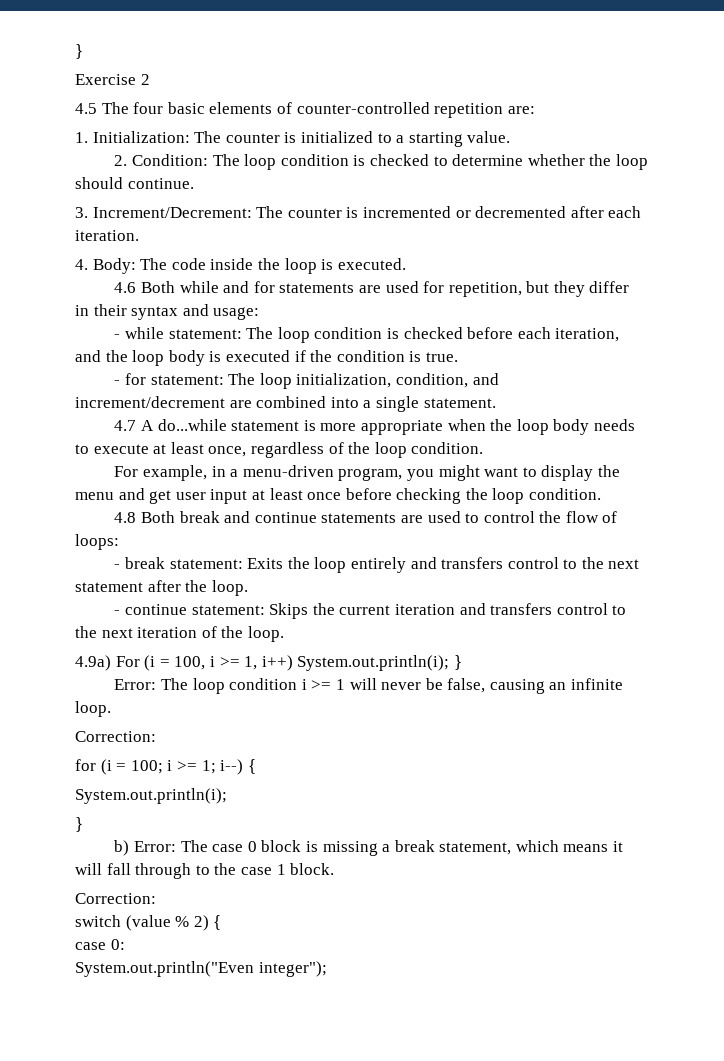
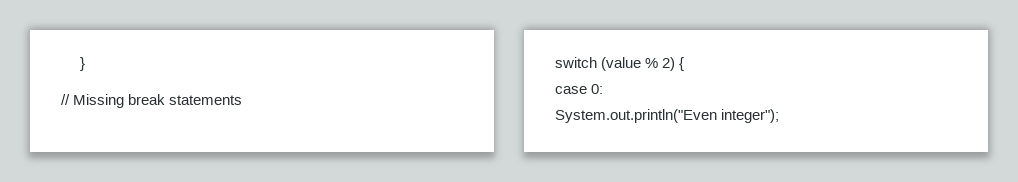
[75,44,83,59] [75,74,150,85] [75,102,535,118] [75,131,511,147] [114,154,648,170] [75,177,194,189] [75,206,642,218] [75,230,139,241] [75,258,406,274] [114,281,630,297] [75,304,260,320] [114,327,620,343] [75,350,458,366] [114,373,499,389] [75,396,496,412] [114,419,635,435] [75,442,484,458] [114,465,620,481] [75,488,602,504] [114,511,618,523] [75,534,119,550] [114,557,640,573] [75,580,248,596] [114,603,627,619] [75,626,284,642] [75,655,462,671] [114,678,624,694] [75,701,111,717] [75,731,156,742] [75,759,256,775] [75,788,227,804] [75,817,83,832] [114,840,624,856] [75,863,335,879] [75,893,156,904] } // Exercise 2 // 4.5 The four basic elements of counter-controlled repetition are: // 1. Initialization: The counter is initialized to a starting value. // 2. Condition: The loop condition is checked to determine whether the loop should continue. // 3. Increment/Decrement: The counter is incremented or decremented after each iteration. // 4. Body: The code inside the loop is executed. // 4.6 Both while and for statements are used for repetition, but they differ in their syntax and usage: // - while statement: The loop condition is checked before each iteration, and the loop body is executed if the condition is true. // - for statement: The loop initialization, condition, and increment/decrement are combined into a single statement. // 4.7 A do...while statement is more appropriate when the loop body needs to execute at least once, regardless of the loop condition. // For example, in a menu-driven program, you might want to display the menu and get user input at least once before checking the loop condition. // 4.8 Both break and continue statements are used to control the flow of loops: // - break statement: Exits the loop entirely and transfers control to the next statement after the loop. // - continue statement: Skips the current iteration and transfers control to the next iteration of the loop. // 4.9a) For (i = 100, i >= 1, i++) System.out.println(i); } // Error: The loop condition i >= 1 will never be false, causing an infinite loop. // Correction: // for (i = 100; i >= 1; i--) { // System.out.println(i); // } // b) Error: The case 0 block is missing a break statement, which means it will fall through to the case 1 block. // Correction: -> [80,57,86,71] [61,94,243,108] } // // Missing break statements

